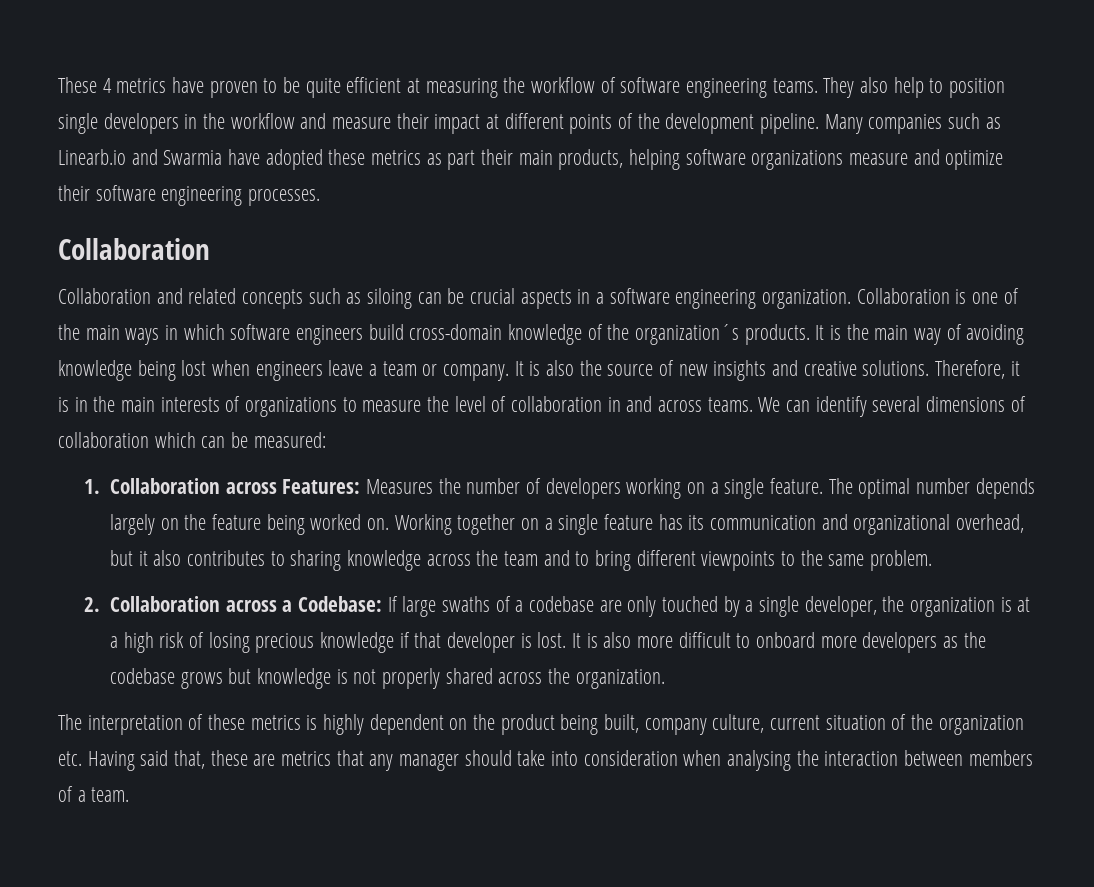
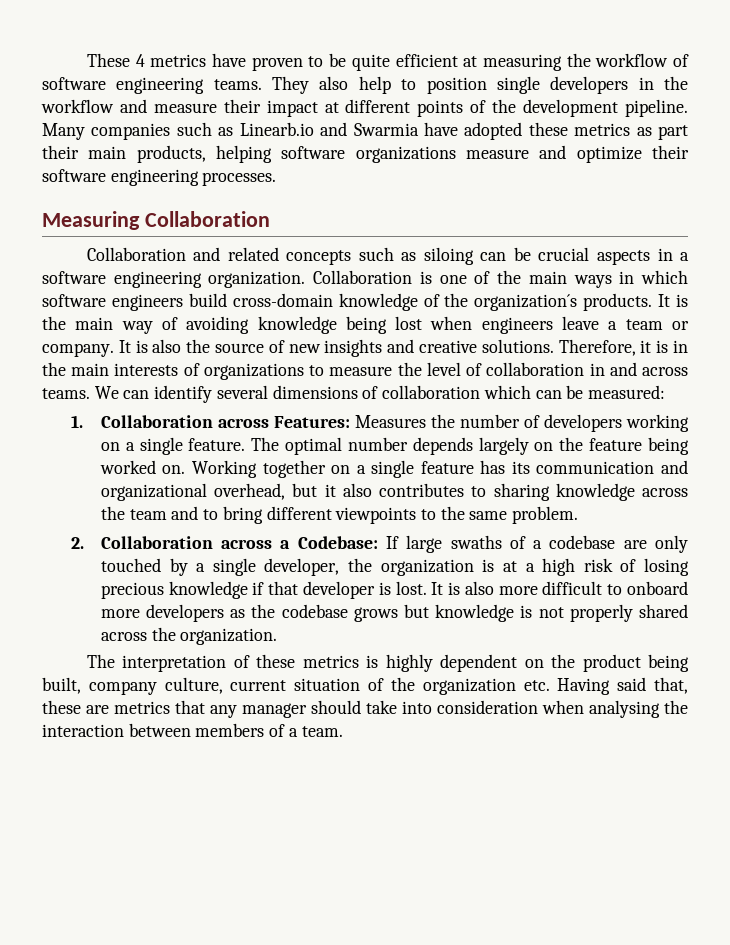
(321, 197) none -> [42,211,140,230] Measuring

